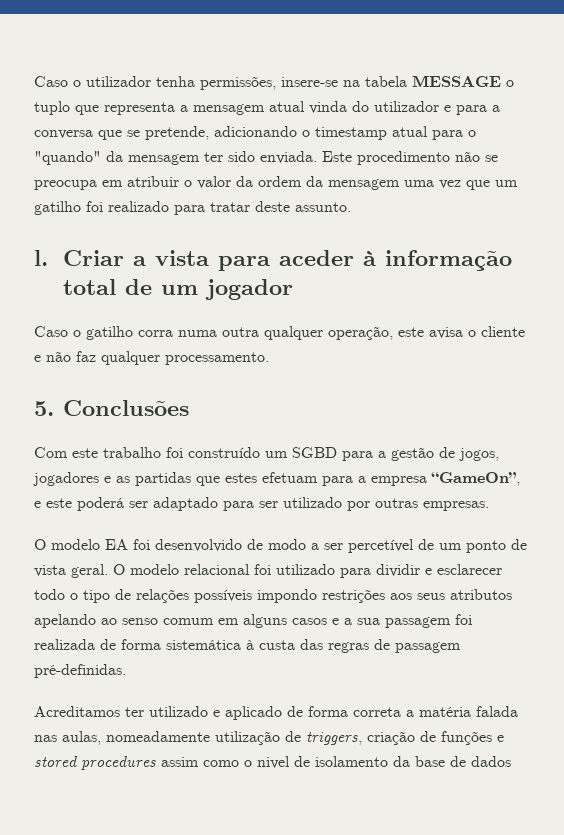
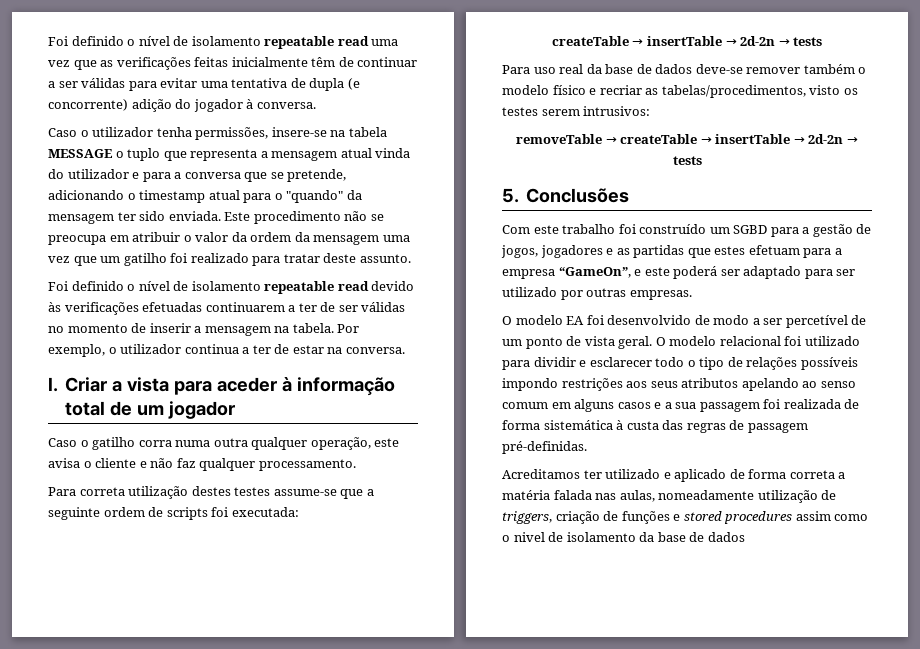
(34, 81) none -> [48,36,399,49] [48,57,418,70] [48,78,360,91] [48,99,316,112] Foi definido o nível de isolamento repeatable read uma vez que as verificações feitas inicialmente têm de continuar a ser válidas para evitar uma tentativa de dupla (e concorrente) adição do jogador à conversa. //
(351, 207) none -> [48,281,415,294] [48,302,406,315] [48,323,360,336] [48,344,405,357] // Foi definido o nível de isolamento repeatable read devido às verificações efetuadas continuarem a ter de ser válidas no momento de inserir a mensagem na tabela. Por exemplo, o utilizador continua a ter de estar na conversa.
(269, 358) none -> [48,486,374,499] [48,507,299,520] [551,36,823,46] [502,64,867,74] [502,85,858,98] [502,106,651,116] [516,134,858,144] [672,156,702,165] // Para correta utilização destes testes assume-se que a seguinte ordem de scripts foi executada: // createTable → insertTable → 2d-2n → tests // Para uso real da base de dados deve-se remover também o modelo físico e recriar as tabelas/procedimentos, visto os testes serem intrusivos: // removeTable → createTable → insertTable → 2d-2n → tests

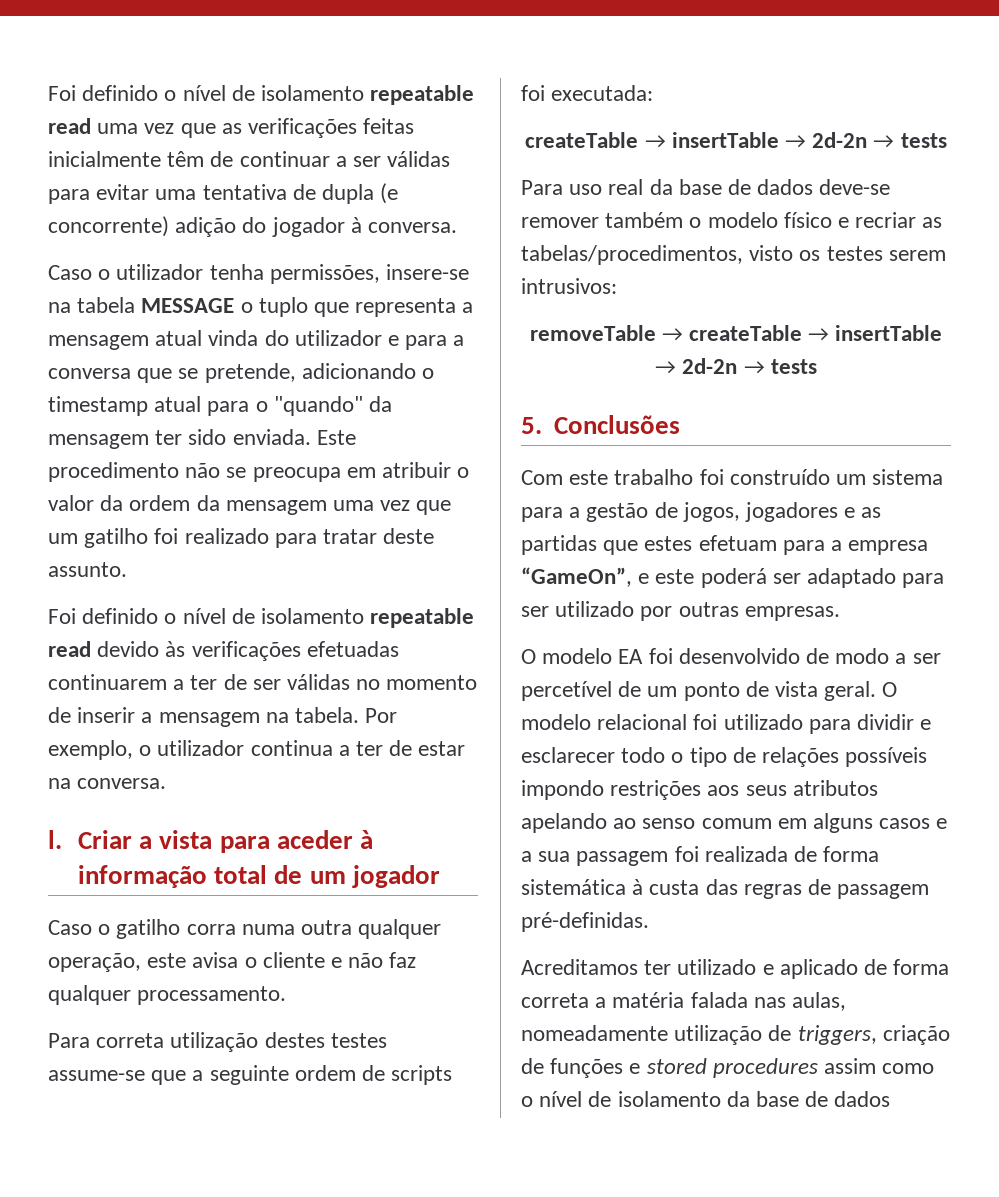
[733,225,768,234] SGBD -> [872,469,944,485] sistema
[513,532,545,542] nivel -> [539,1091,583,1107] nível

